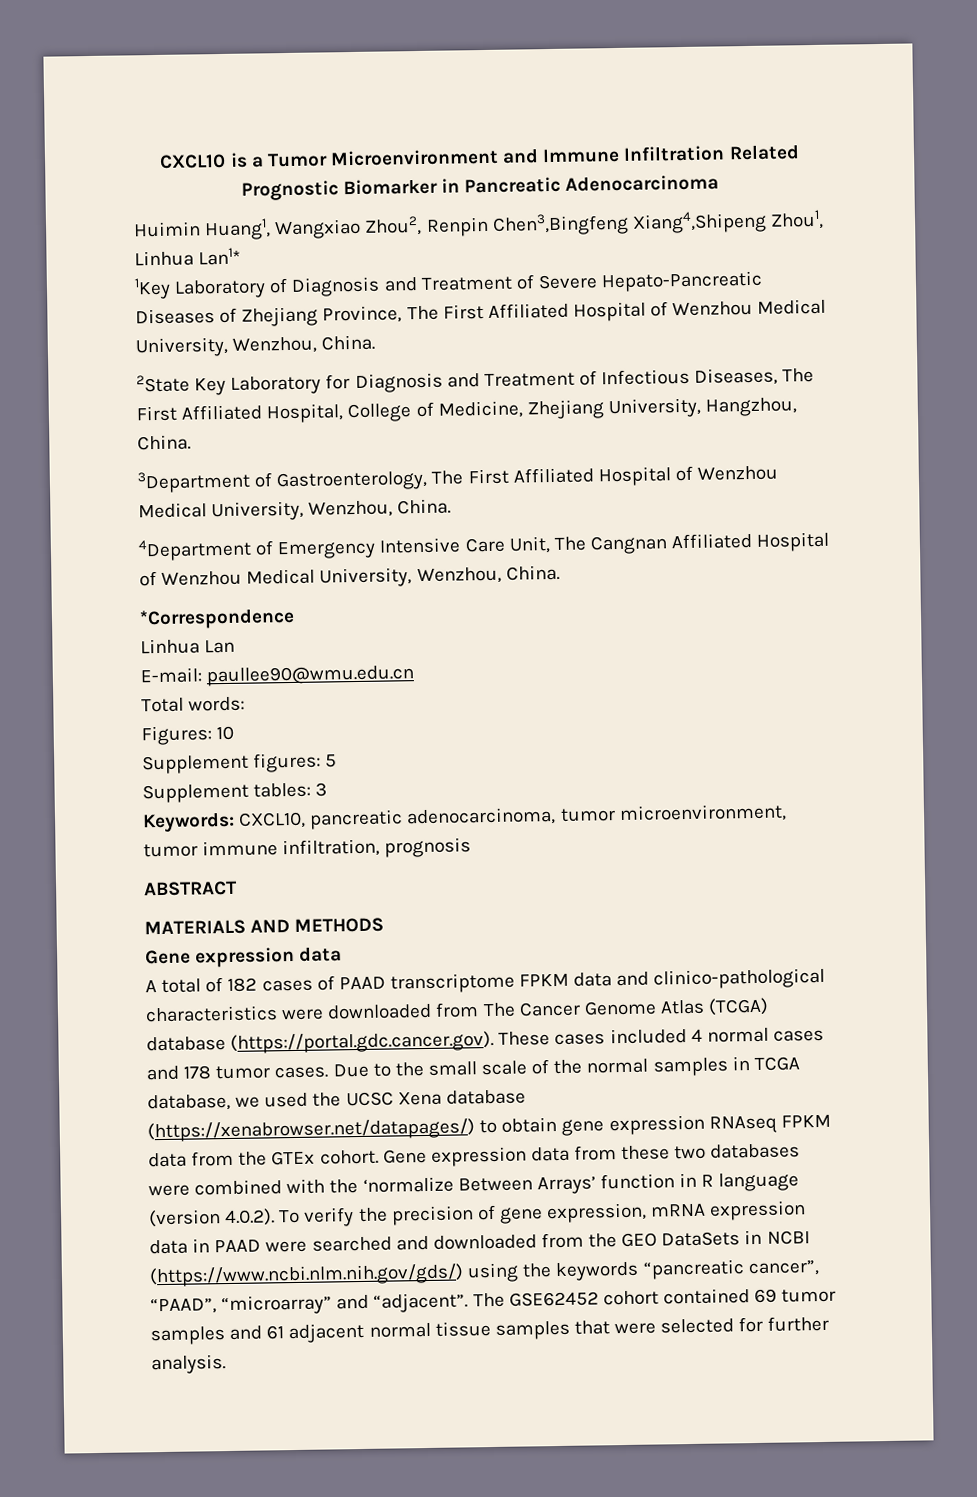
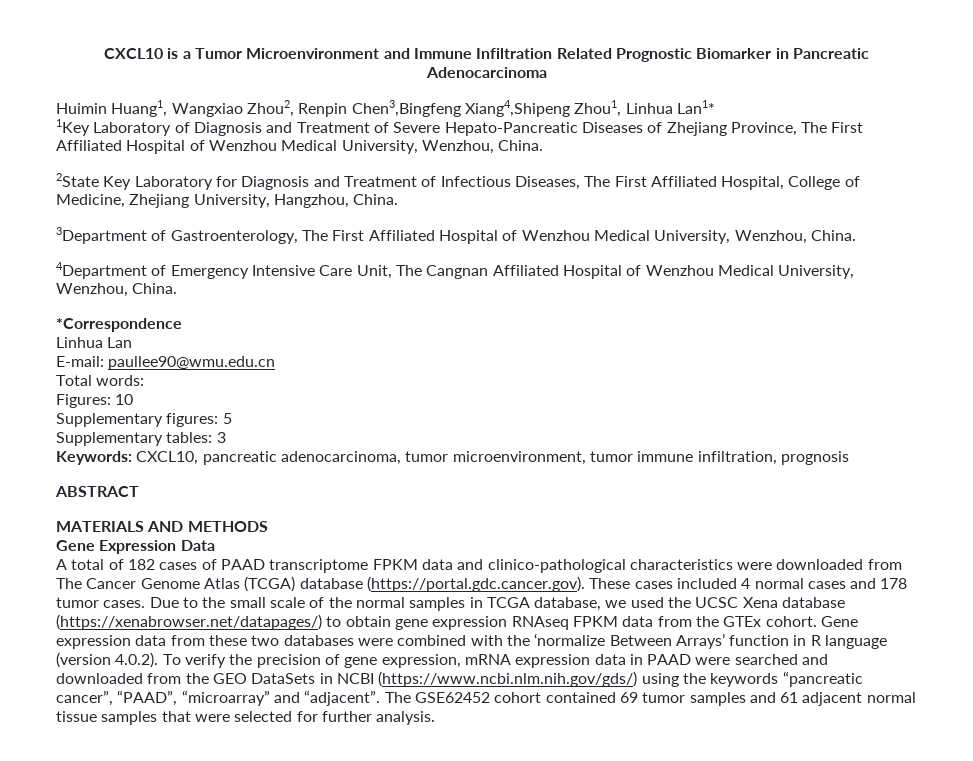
[142,754,249,775] Supplement -> [56,413,163,427] Supplementary
[142,783,249,804] Supplement -> [56,432,163,446] Supplementary
[195,946,343,968] expression data -> [99,540,215,554] Expression Data

